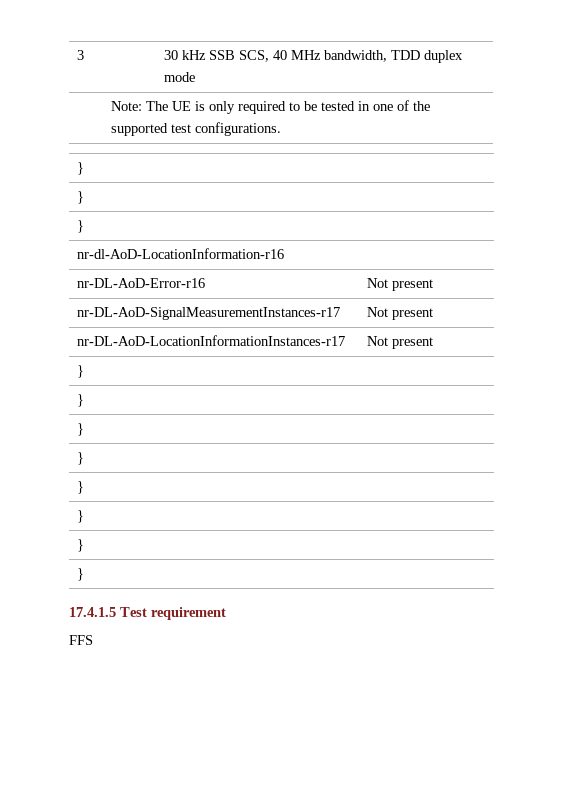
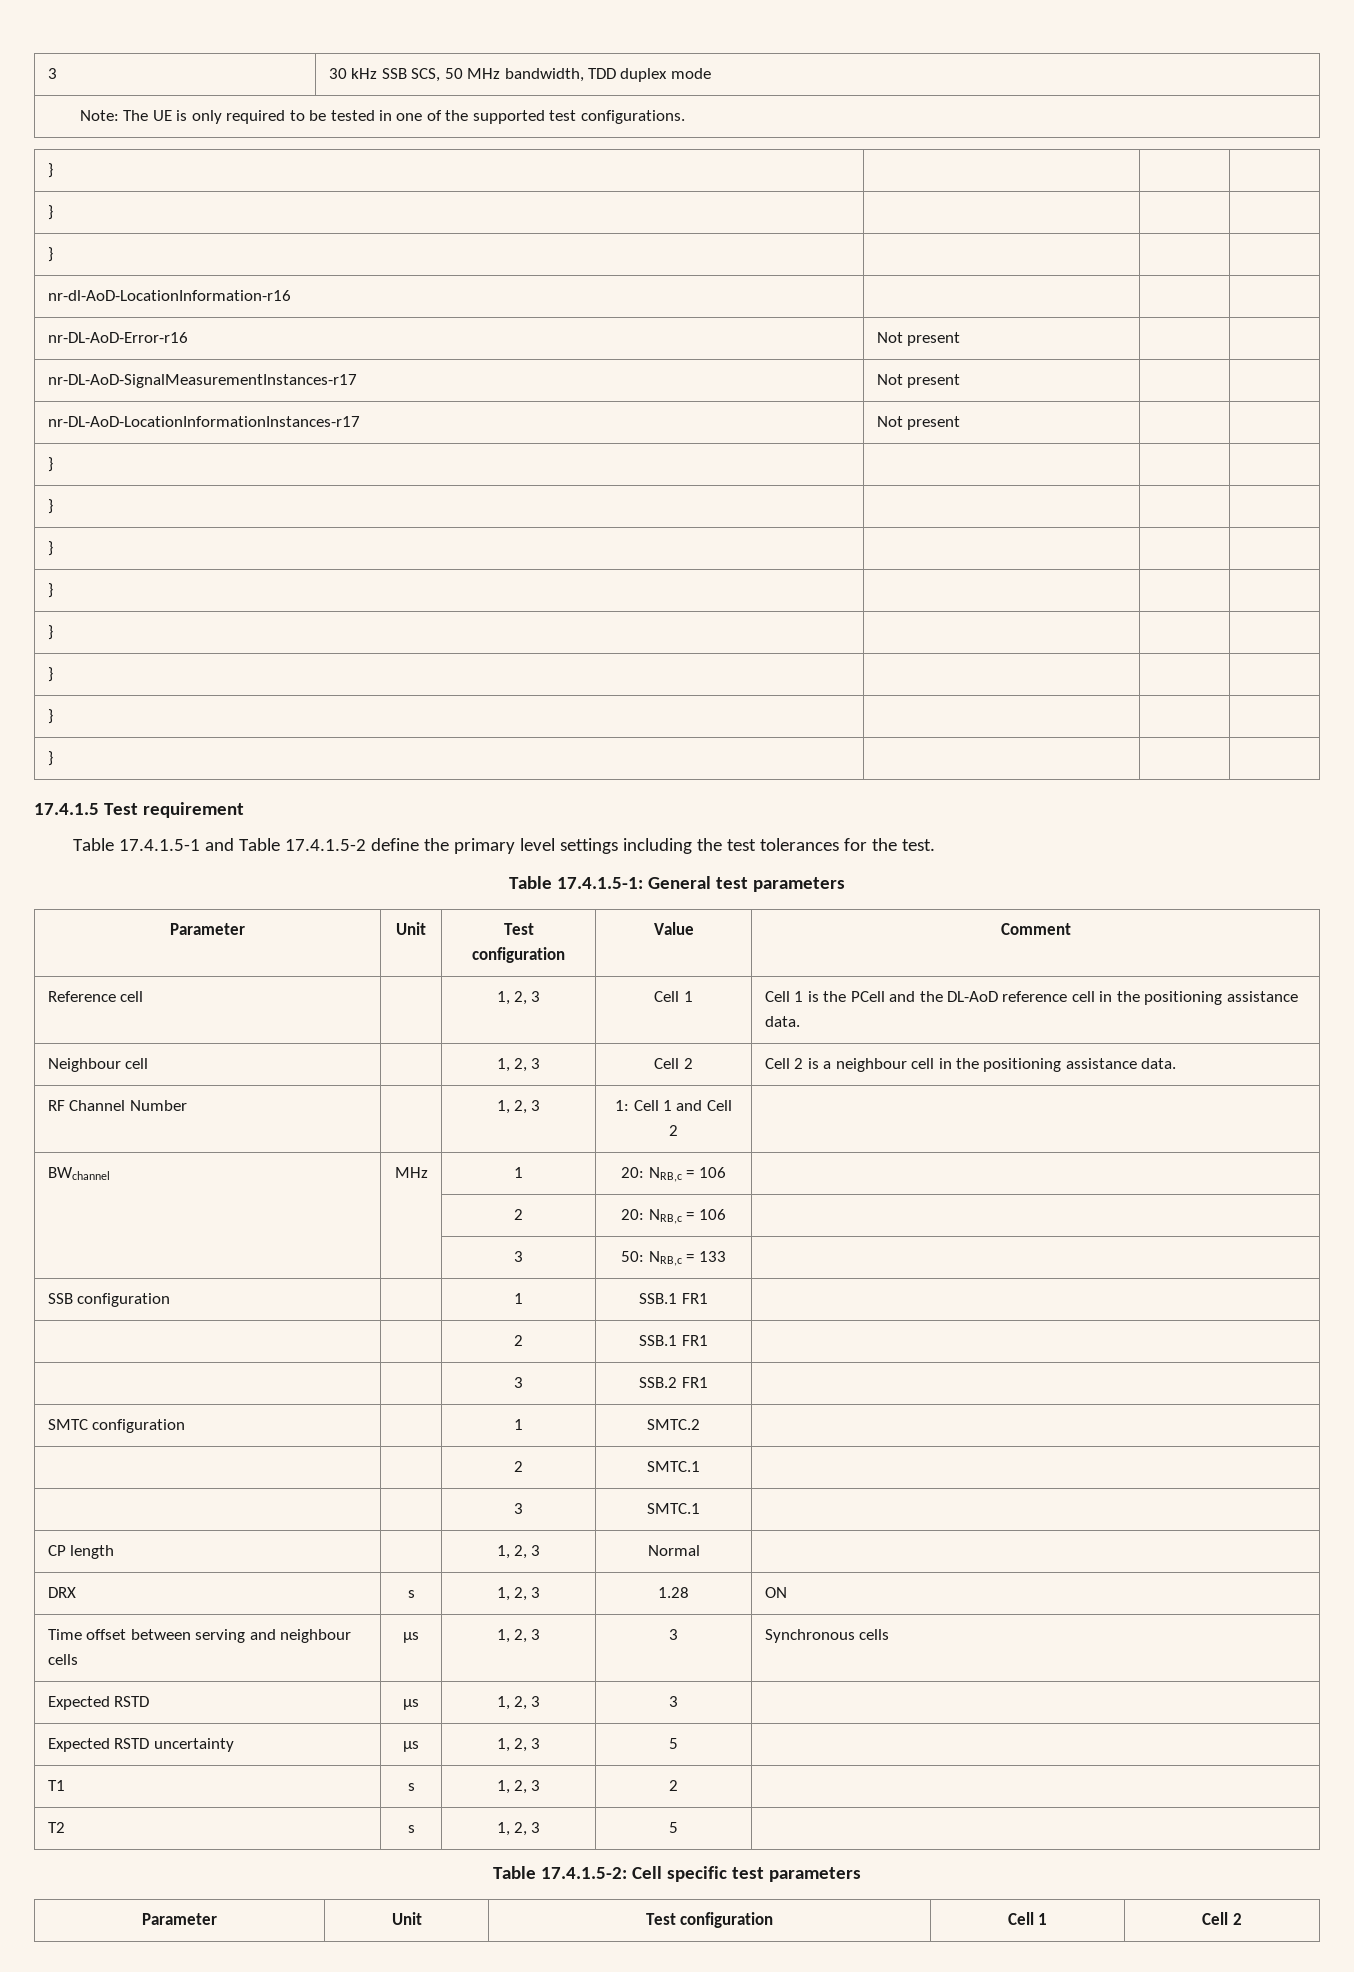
[272,50,287,60] 40 -> [444,68,463,79] 50
[69,635,93,645] FFS -> [72,838,935,854] [509,876,845,892] [170,923,245,935] [396,922,426,935] [503,923,534,935] [472,947,565,963] [653,922,694,935] [1000,923,1071,935] [47,991,144,1002] [496,991,541,1005] [654,991,693,1002] [764,991,1298,1005] [764,1016,800,1027] [47,1058,149,1072] [496,1058,541,1072] [654,1058,693,1069] [764,1058,1177,1072] [47,1100,187,1111] [496,1100,541,1114] [615,1100,732,1111] [669,1125,678,1136] [47,1167,110,1180] [394,1167,428,1178] [514,1167,523,1178] [621,1167,726,1182] [514,1209,523,1220] [621,1209,726,1224] [514,1251,523,1262] [621,1251,726,1266] [47,1293,171,1307] [514,1293,523,1304] [639,1293,708,1304] [514,1335,523,1346] [639,1335,708,1346] [514,1377,523,1388] [639,1377,708,1388] [47,1419,186,1433] [514,1419,523,1430] [647,1419,700,1430] [514,1461,523,1472] [647,1461,700,1472] [514,1503,523,1514] [647,1503,700,1514] [47,1545,115,1559] [496,1545,541,1559] [647,1545,700,1556] [47,1587,76,1598] [407,1590,415,1598] [496,1587,541,1601] [658,1587,689,1598] [764,1587,787,1598] [47,1629,352,1643] [47,1654,78,1665] [403,1632,419,1643] [496,1629,541,1643] [669,1629,678,1640] [764,1629,890,1643] [47,1696,150,1710] [403,1699,419,1710] [496,1696,541,1710] [669,1696,678,1707] [47,1738,234,1752] [403,1741,419,1752] [496,1738,541,1752] [669,1738,678,1749] [47,1780,65,1791] [407,1783,415,1791] [496,1780,541,1794] [669,1780,678,1791] [47,1822,65,1833] [407,1825,415,1833] [496,1822,541,1836] [669,1822,678,1833] [493,1866,861,1882] [142,1913,217,1925] [391,1912,422,1925] [645,1912,774,1928] [1007,1912,1048,1925] [1202,1912,1242,1925] Table 17.4.1.5-1 and Table 17.4.1.5-2 define the primary level settings including the test tolerances for the test. // Table 17.4.1.5-1: General test parameters // Parameter | Unit | Test configuration | Value | Comment // Reference cell | | 1, 2, 3 | Cell 1 | Cell 1 is the PCell and the DL-AoD reference cell in the positioning assistance data. // Neighbour cell | | 1, 2, 3 | Cell 2 | Cell 2 is a neighbour cell in the positioning assistance data. // RF Channel Number | | 1, 2, 3 | 1: Cell 1 and Cell 2 | // BWchannel | MHz | 1 | 20: NRB,c = 106 | // | | 2 | 20: NRB,c = 106 | // | | 3 | 50: NRB,c = 133 | // SSB configuration | | 1 | SSB.1 FR1 | // | | 2 | SSB.1 FR1 | // | | 3 | SSB.2 FR1 | // SMTC configuration | | 1 | SMTC.2 | // | | 2 | SMTC.1 | // | | 3 | SMTC.1 | // CP length | | 1, 2, 3 | Normal | // DRX | s | 1, 2, 3 | 1.28 | ON // Time offset between serving and neighbour cells | μs | 1, 2, 3 | 3 | Synchronous cells // Expected RSTD | μs | 1, 2, 3 | 3 | // Expected RSTD uncertainty | μs | 1, 2, 3 | 5 | // T1 | s | 1, 2, 3 | 2 | // T2 | s | 1, 2, 3 | 5 | // Table 17.4.1.5-2: Cell specific test parameters // Parameter | Unit | Test configuration | Cell 1 | Cell 2

